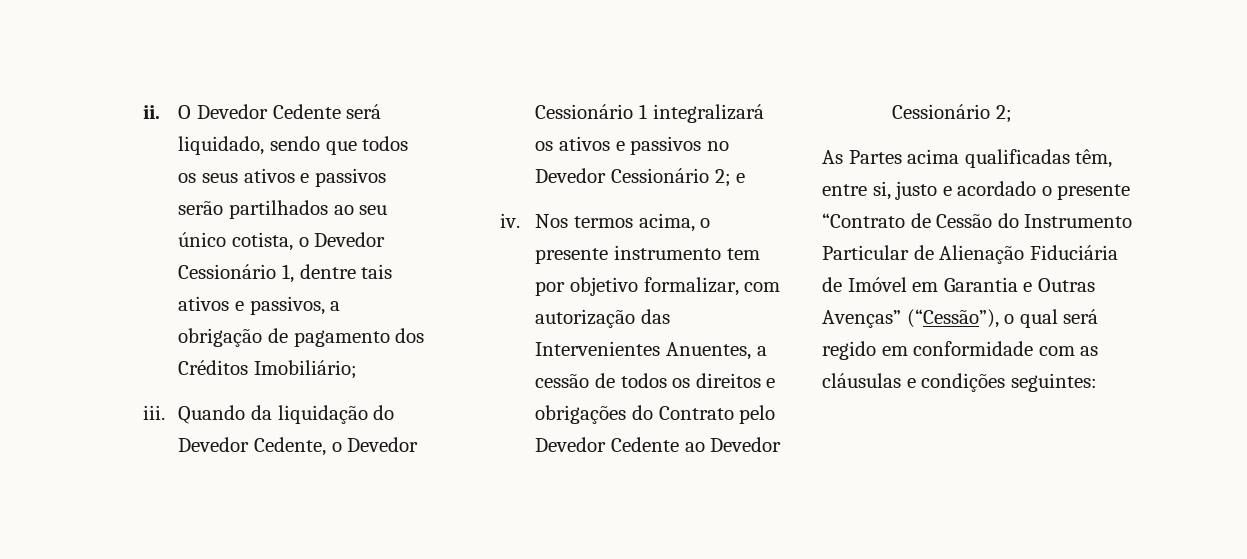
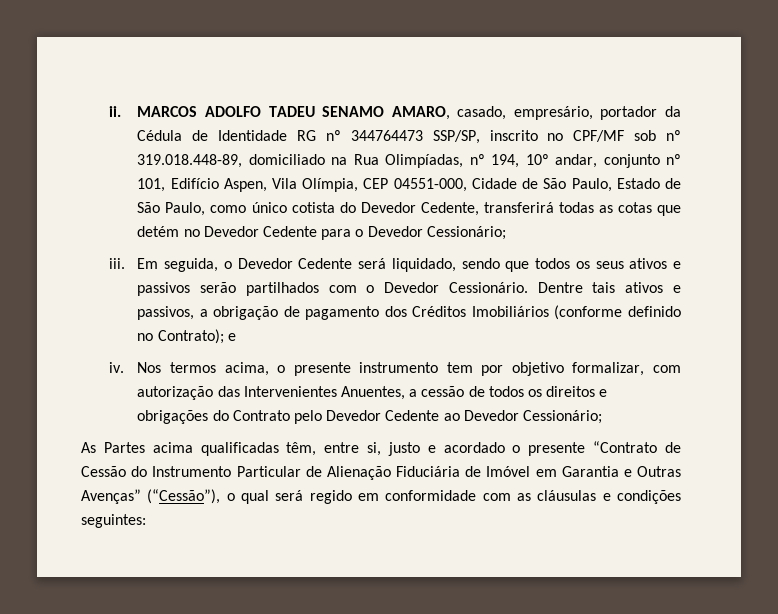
[178,105,192,119] O -> [137,106,681,120] [137,130,681,144] [137,154,681,168] [137,178,681,192] [137,202,681,216] [137,226,506,240] [109,258,232,272] MARCOS ADOLFO TADEU SENAMO AMARO, casado, empresário, portador da Cédula de Identidade RG nº 344764473 SSP/SP, inscrito no CPF/MF sob nº 319.018.448-89, domiciliado na Rua Olimpíadas, nº 194, 10º andar, conjunto nº 101, Edifício Aspen, Vila Olímpia, CEP 04551-000, Cidade de São Paulo, Estado de São Paulo, como único cotista do Devedor Cedente, transferirá todas as cotas que detém no Devedor Cedente para o Devedor Cessionário; // iii. Em seguida, o
[333,205,388,215] [178,232,386,251] [178,264,356,283] ao seu único cotista, o Devedor Cessionário 1, dentre -> [328,282,583,293] com o Devedor Cessionário. Dentre
[253,360,357,379] [143,405,395,424] [178,437,419,456] [535,104,764,123] [535,136,729,155] [535,168,731,187] Imobiliário; // iii. Quando da liquidação do Devedor Cedente, o Devedor Cessionário 1 integralizará os ativos e passivos no Devedor Cessionário 2; -> [471,305,681,320] [137,329,224,344] Imobiliários (conforme definido no Contrato);
[892,104,1012,123] Cessionário 2; -> [522,410,602,424] Cessionário;

